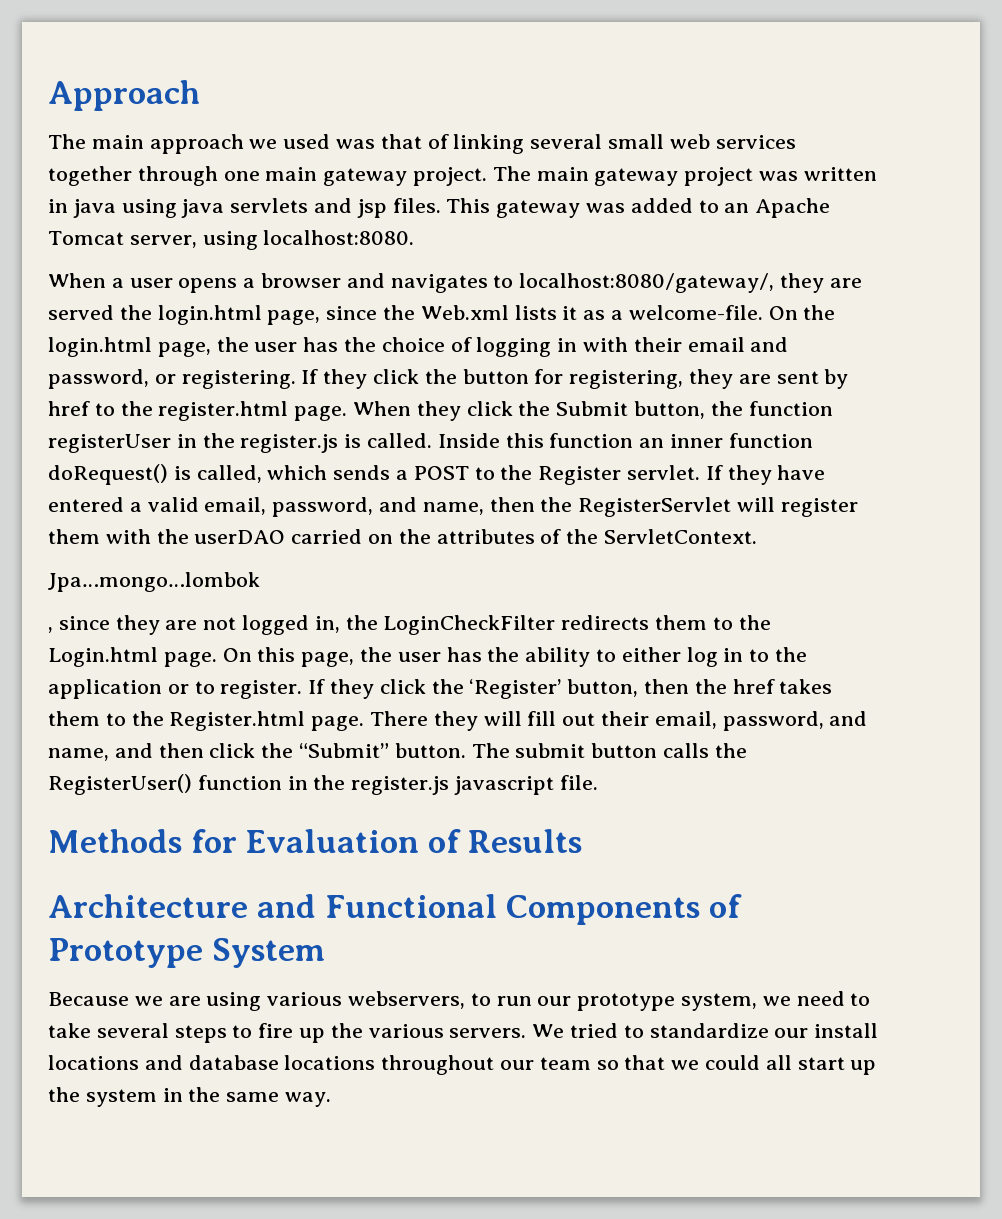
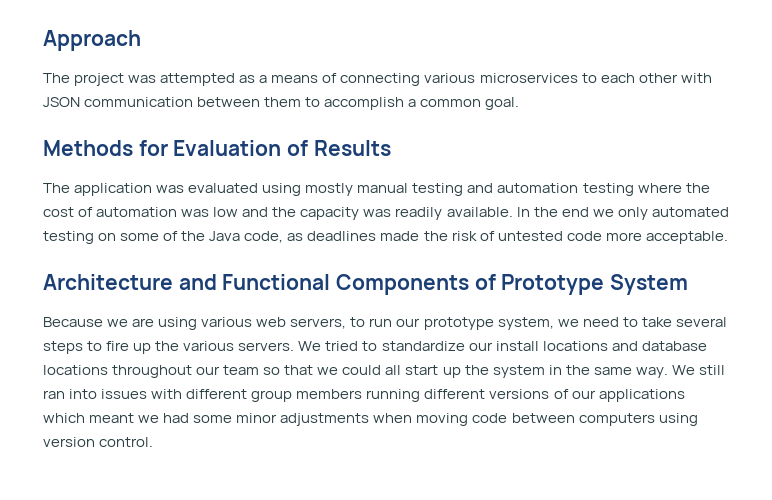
[91,134,796,154] [48,166,877,186] [48,198,831,218] [48,230,415,250] [48,273,862,293] [48,305,836,325] [48,337,789,357] [48,369,849,389] [48,401,833,421] [48,433,813,453] [48,464,826,485] [48,497,858,517] [48,529,758,544] [48,572,260,592] [48,615,771,635] [48,647,808,667] [48,679,833,699] [48,711,868,731] [48,743,747,761] [48,774,598,795] main approach we used was that of linking several small web services together through one main gateway project. The main gateway project was written in java using java servlets and jsp files. This gateway was added to an Apache Tomcat server, using localhost:8080. // When a user opens a browser and navigates to localhost:8080/gateway/, they are served the login.html page, since the Web.xml lists it as a welcome-file. On the login.html page, the user has the choice of logging in with their email and password, or registering. If they click the button for registering, they are sent by href to the register.html page. When they click the Submit button, the function registerUser in the register.js is called. Inside this function an inner function doRequest() is called, which sends a POST to the Register servlet. If they have entered a valid email, password, and name, then the RegisterServlet will register them with the userDAO carried on the attributes of the ServletContext. // Jpa…mongo…lombok // , since they are not logged in, the LoginCheckFilter redirects them to the Login.html page. On this page, the user has the ability to either log in to the application or to register. If they click the ‘Register’ button, then the href takes them to the Register.html page. There they will fill out their email, password, and name, and then click the “Submit” button. The submit button calls the RegisterUser() function in the register.js javascript file. -> [74,73,712,86] [43,97,520,110] project was attempted as a means of connecting various microservices to each other with JSON communication between them to accomplish a common goal.
(583, 841) none -> [43,183,710,196] [43,207,729,220] [43,231,728,244] // The application was evaluated using mostly manual testing and automation testing where the cost of automation was low and the capacity was readily available. In the end we only automated testing on some of the Java code, as deadlines made the risk of untested code more acceptable.
[348,991,466,1009] webservers, -> [256,317,347,329] web servers,
(332, 1099) none -> [671,365,725,375] [43,389,685,402] [43,413,698,426] [43,437,154,447] We still ran into issues with different group members running different versions of our applications which meant we had some minor adjustments when moving code between computers using version control.

